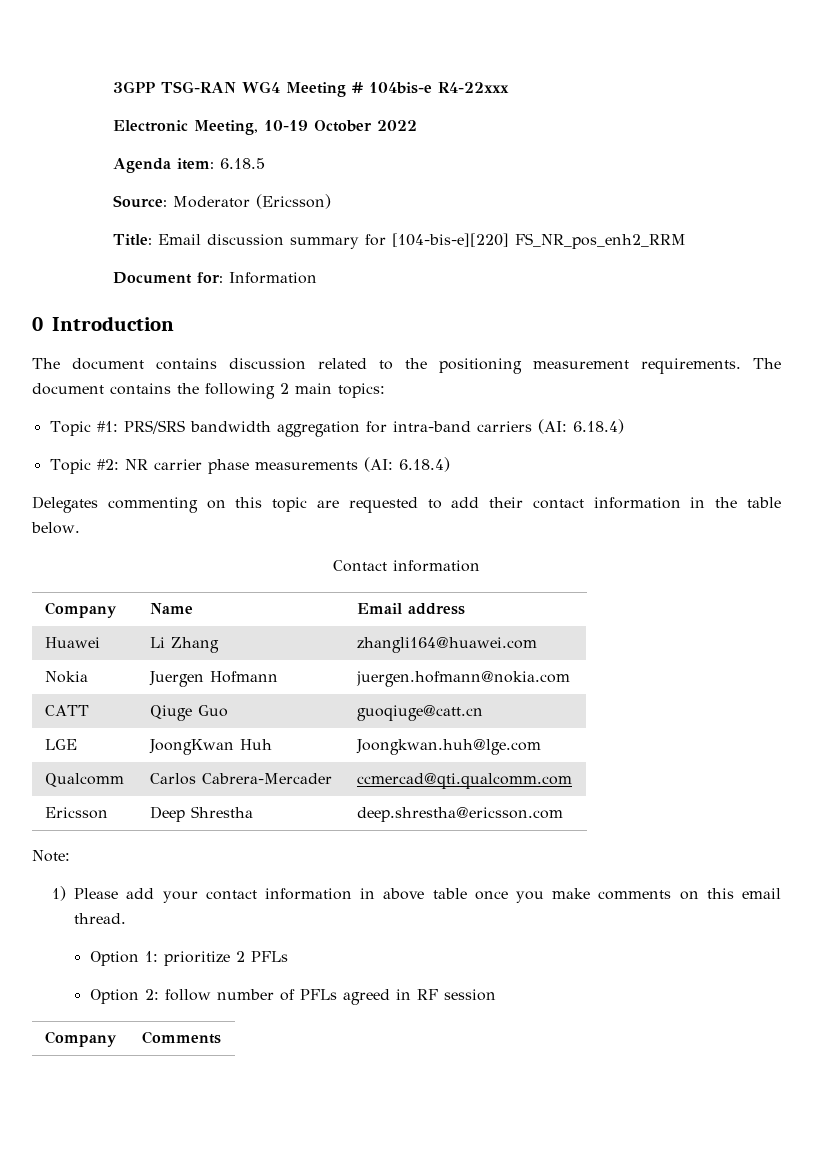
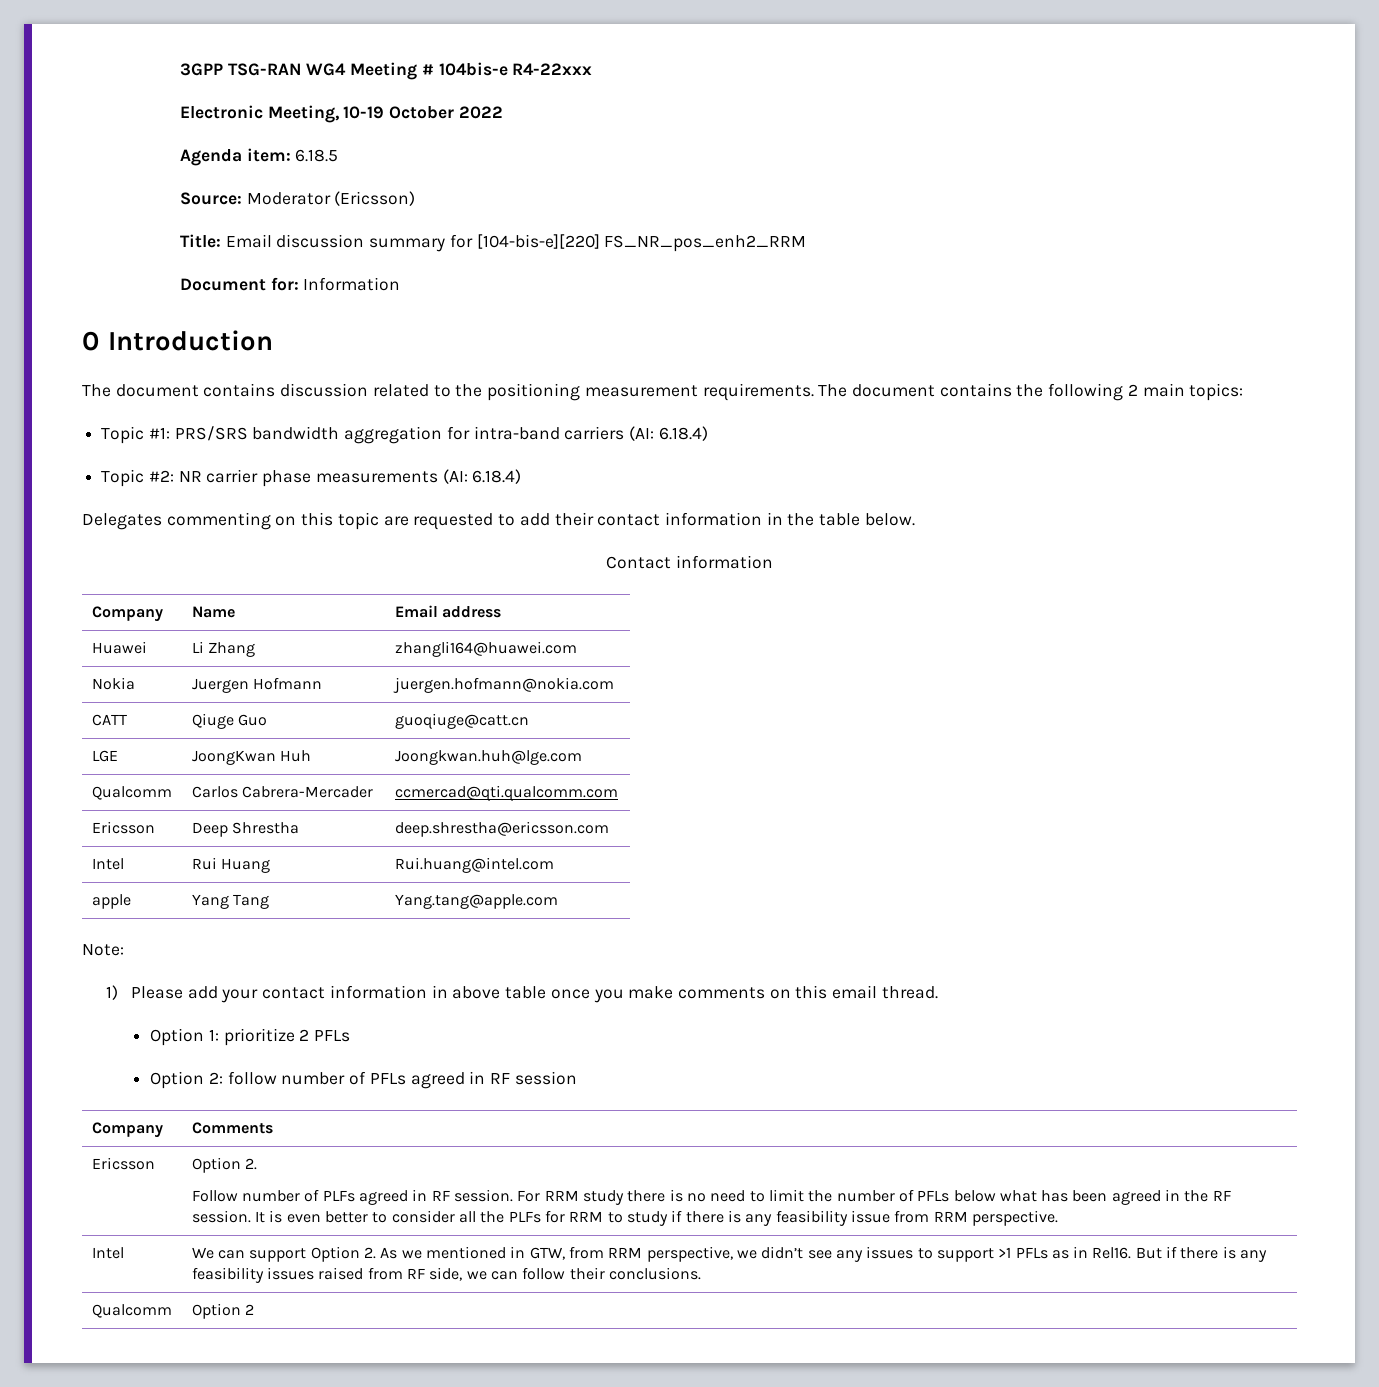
(563, 814) none -> [91,858,124,870] [191,857,271,873] [394,857,554,873] [91,894,131,909] [191,894,270,909] [394,894,558,909] // Intel | Rui Huang | Rui.huang@intel.com // apple | Yang Tang | Yang.tang@apple.com
(221, 1037) none -> [91,1157,155,1170] [191,1157,258,1173] [191,1189,1231,1205] [191,1210,1058,1226] [91,1247,124,1259] [191,1246,1268,1262] [191,1267,702,1283] [91,1304,172,1318] [191,1303,255,1319] // Ericsson | Option 2. // Follow number of PLFs agreed in RF session. For RRM study there is no need to limit the number of PFLs below what has been agreed in the RF session. It is even better to consider all the PLFs for RRM to study if there is any feasibility issue from RRM perspective. // Intel | We can support Option 2. As we mentioned in GTW, from RRM perspective, we didn’t see any issues to support >1 PFLs as in Rel16. But if there is any feasibility issues raised from RF side, we can follow their conclusions. // Qualcomm | Option 2

